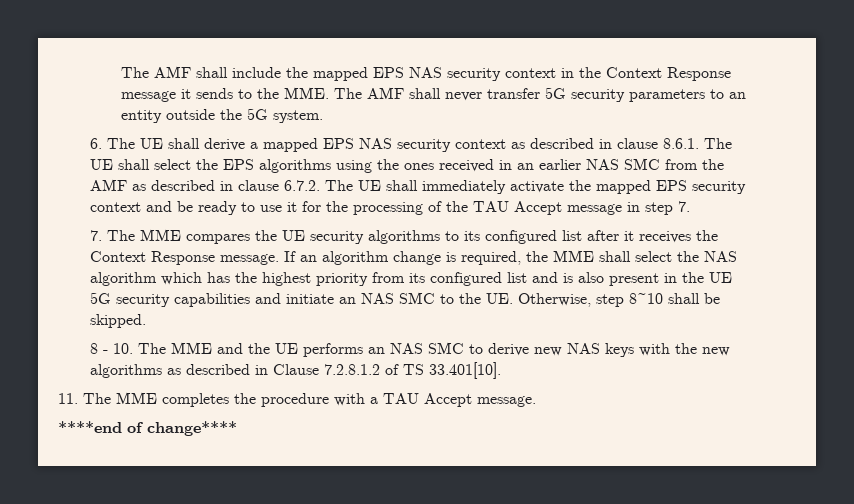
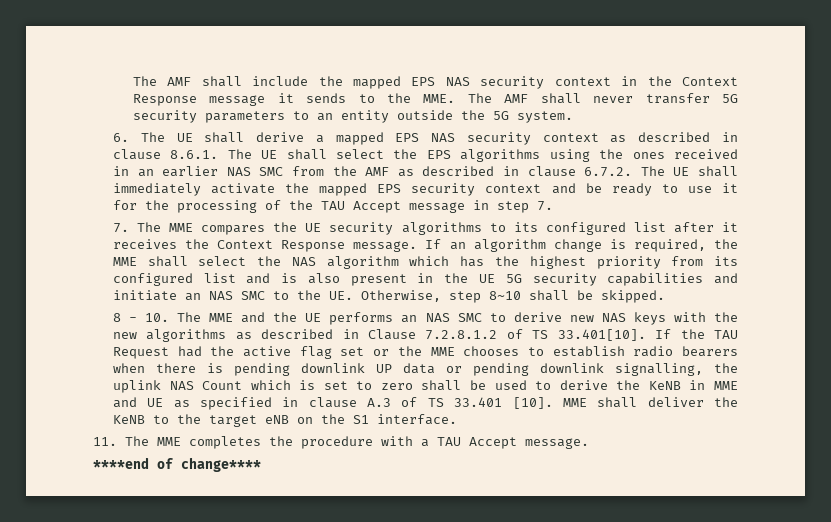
(501, 370) none -> [655,329,739,339] [112,346,739,359] [112,363,738,376] [112,380,739,393] [112,397,738,410] [112,414,457,427] If the TAU Request had the active flag set or the MME chooses to establish radio bearers when there is pending downlink UP data or pending downlink signalling, the uplink NAS Count which is set to zero shall be used to derive the KeNB in MME and UE as specified in clause A.3 of TS 33.401 [10]. MME shall deliver the KeNB to the target eNB on the S1 interface.

